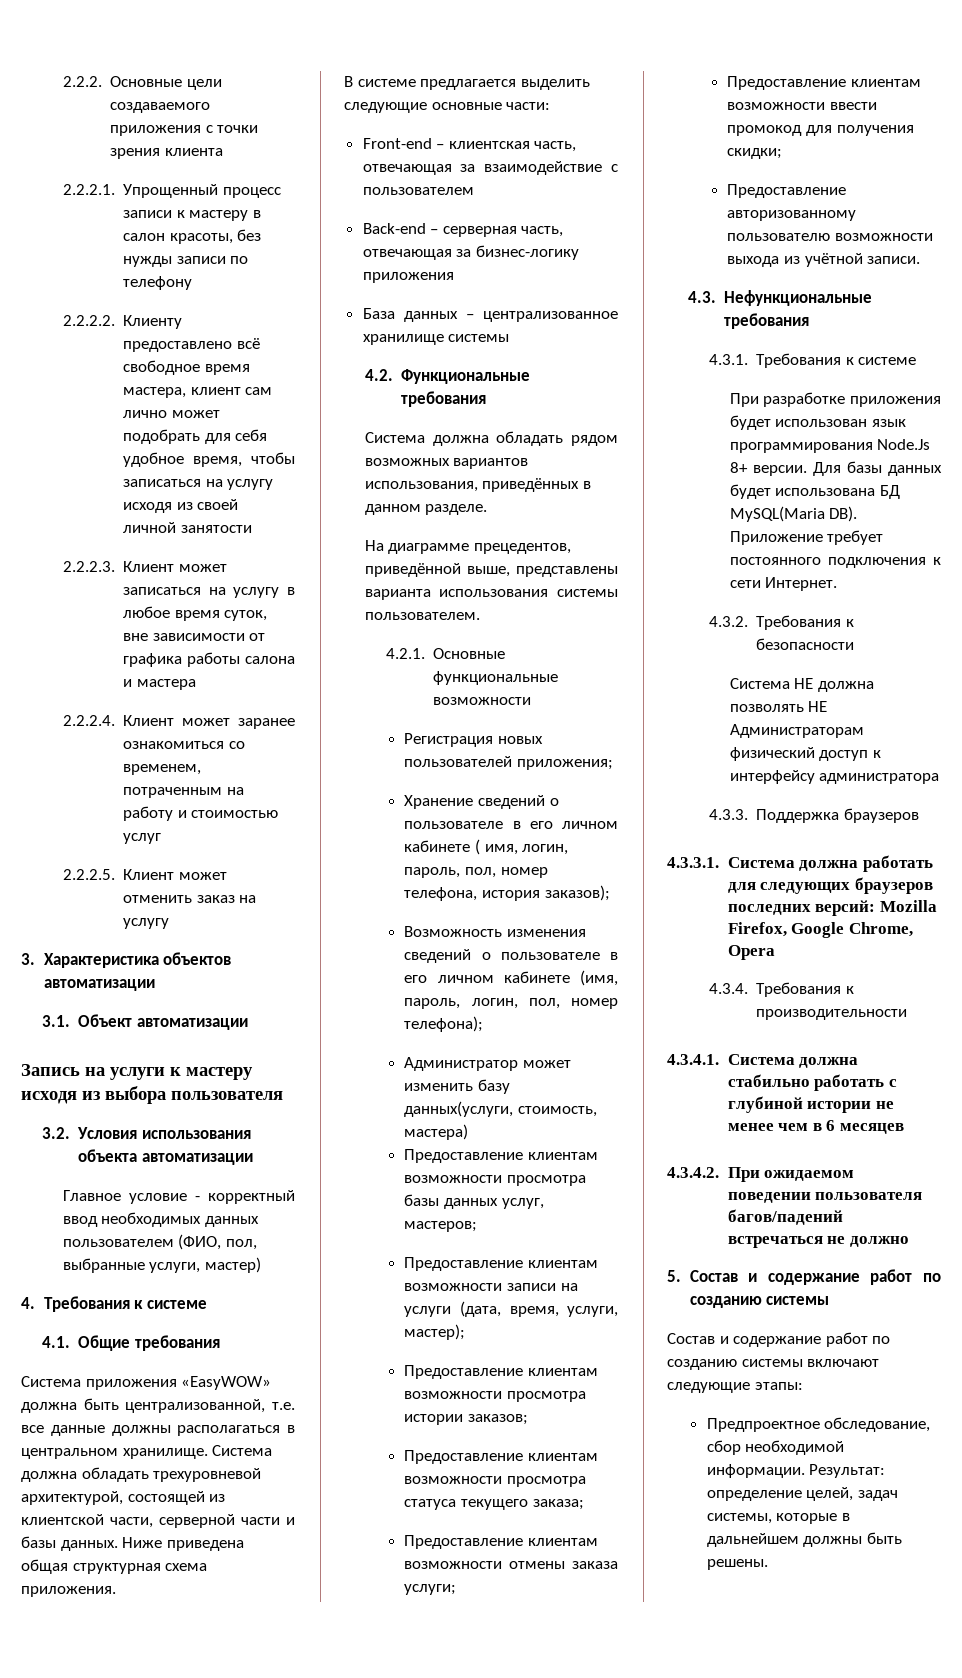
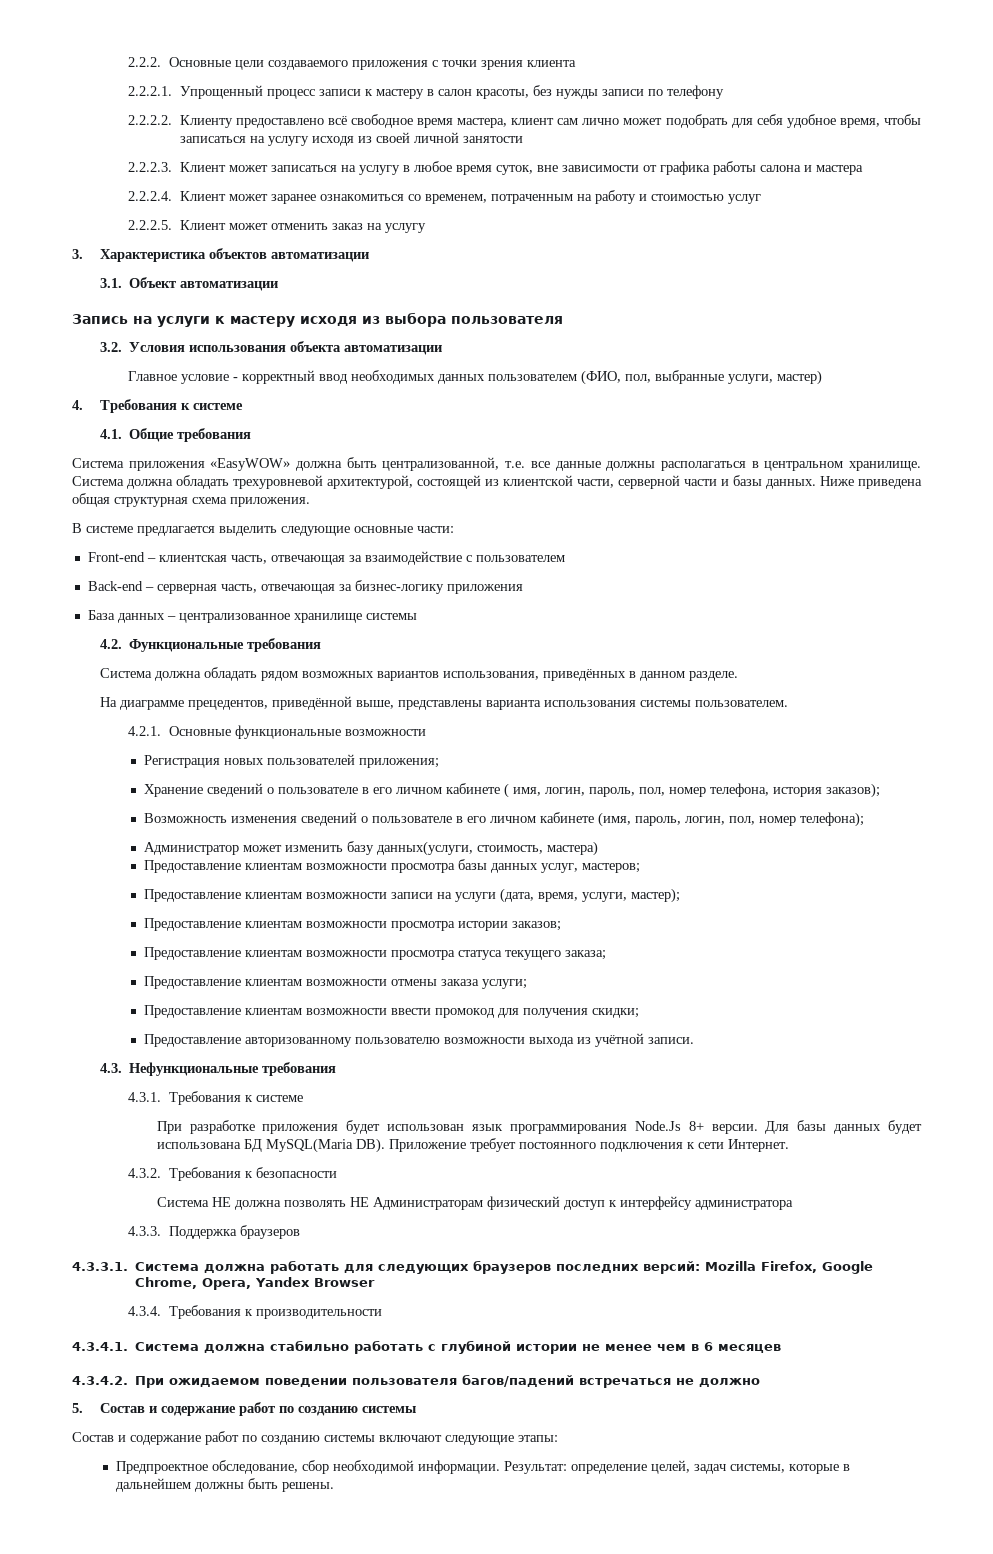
[727,945,775,960] Opera -> [202,1277,376,1290] Opera, Yandex Browser

